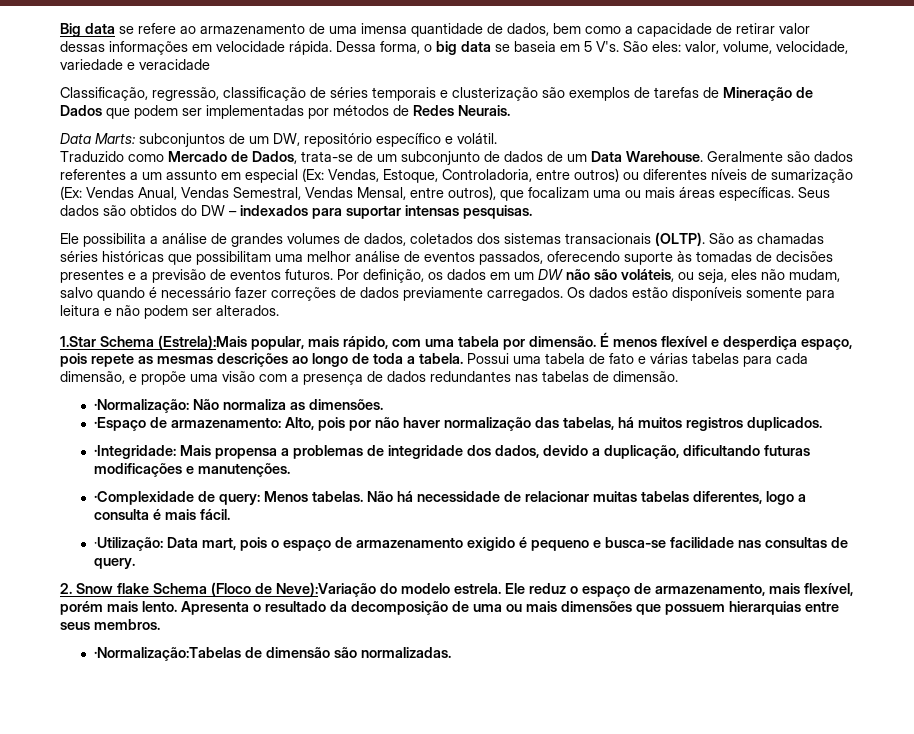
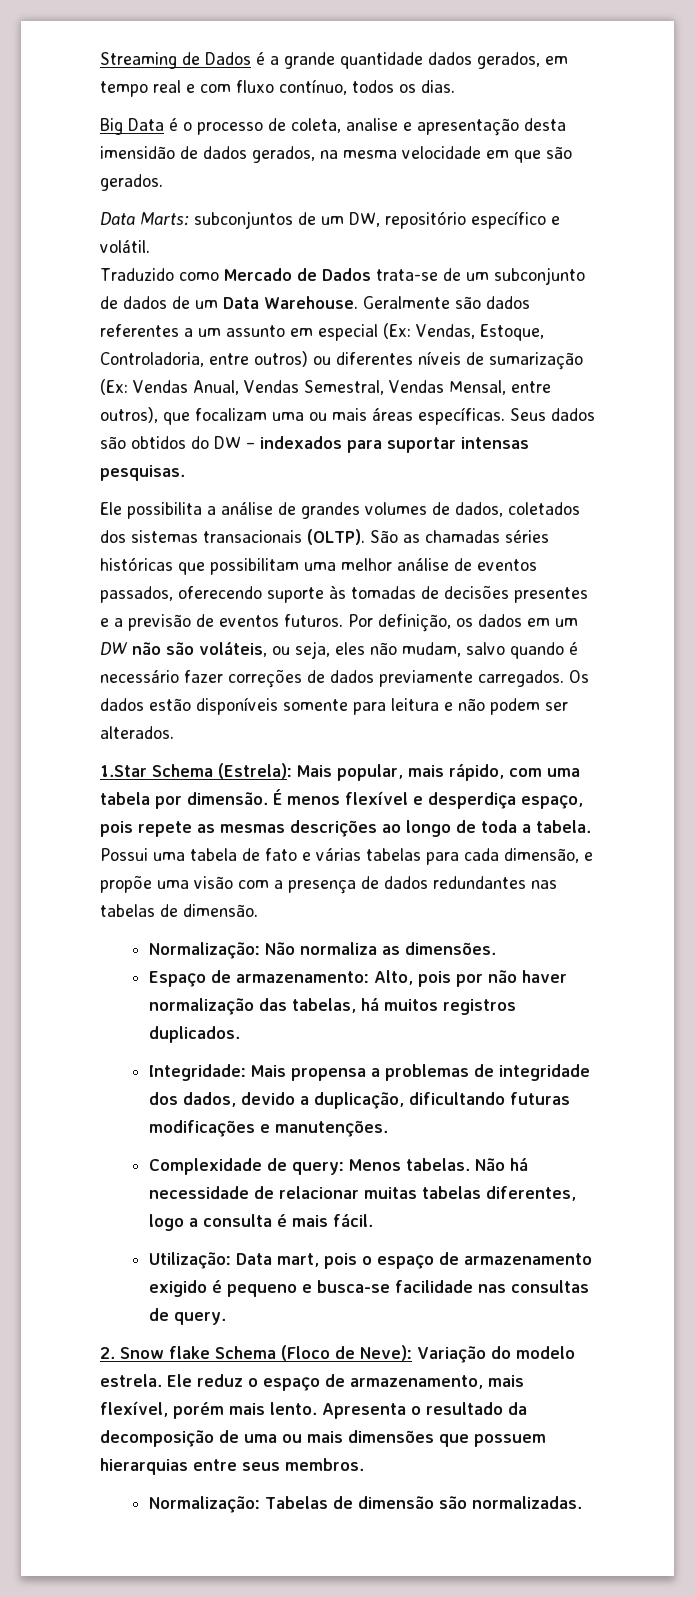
[60,23,810,37] [60,41,848,55] [60,59,210,70] [60,87,813,101] [60,105,510,119] Big data se refere ao armazenamento de uma imensa quantidade de dados, bem como a capacidade de retirar valor dessas informações em velocidade rápida. Dessa forma, o big data se baseia em 5 V's. São eles: valor, volume, velocidade, variedade e veracidade // Classificação, regressão, classificação de séries temporais e clusterização são exemplos de tarefas de Mineração de Dados que podem ser implementadas por métodos de Redes Neurais. -> [100,52,568,69] [100,79,455,97] [100,118,566,136] [100,146,572,163] [100,174,163,191] Streaming de Dados é a grande quantidade dados gerados, em tempo real e com fluxo contínuo, todos os dias. // Big Data é o processo de coleta, analise e apresentação desta imensidão de dados gerados, na mesma velocidade em que são gerados.
[252,151,297,164] Dados, -> [321,268,371,281] Dados
[158,335,247,349] (Estrela):Mais -> [218,763,332,779] (Estrela): Mais
[93,399,189,413] ·Normalização: -> [148,942,260,959] Normalização:
[93,417,146,431] ·Espaço -> [148,971,206,987] Espaço
[93,445,176,459] ·Integridade: -> [148,1064,246,1081] Integridade:
[93,491,194,505] ·Complexidade -> [148,1158,262,1175] Complexidade
[93,537,163,551] ·Utilização: -> [148,1252,231,1269] Utilização:
[276,582,376,597] Neve):Variação -> [360,1345,486,1363] Neve): Variação
[93,647,241,661] ·Normalização:Tabelas -> [148,1496,328,1513] Normalização: Tabelas

